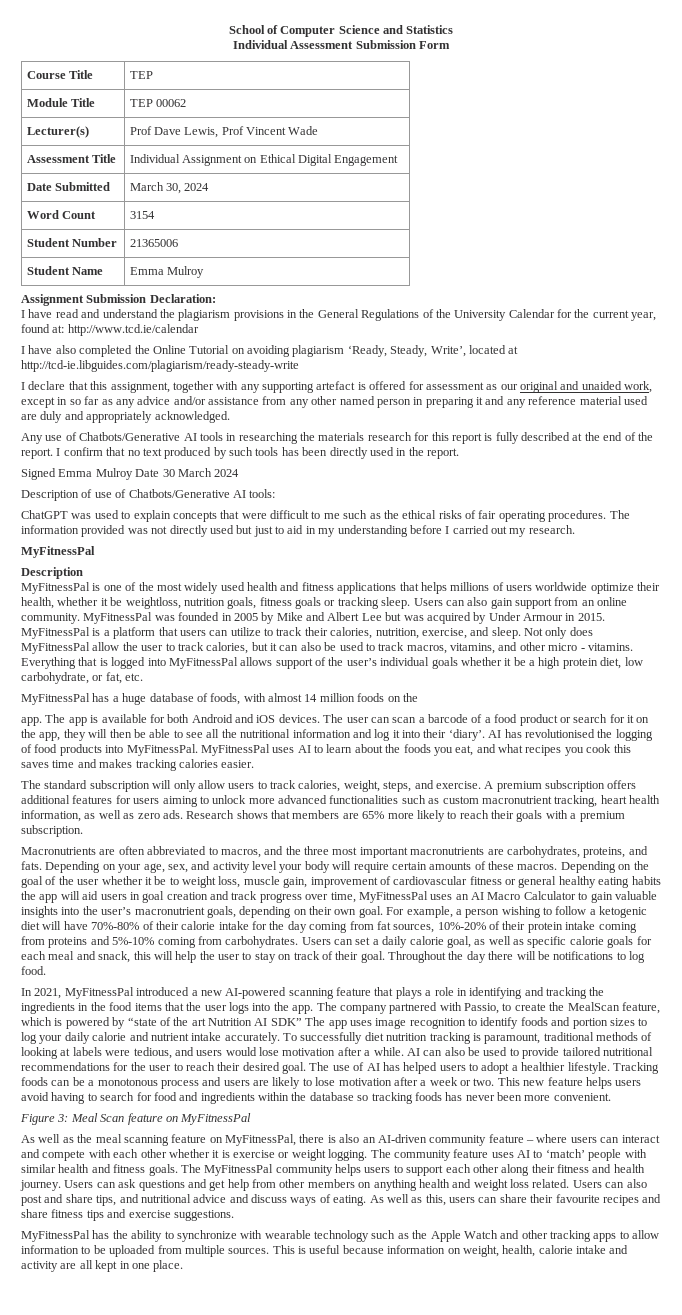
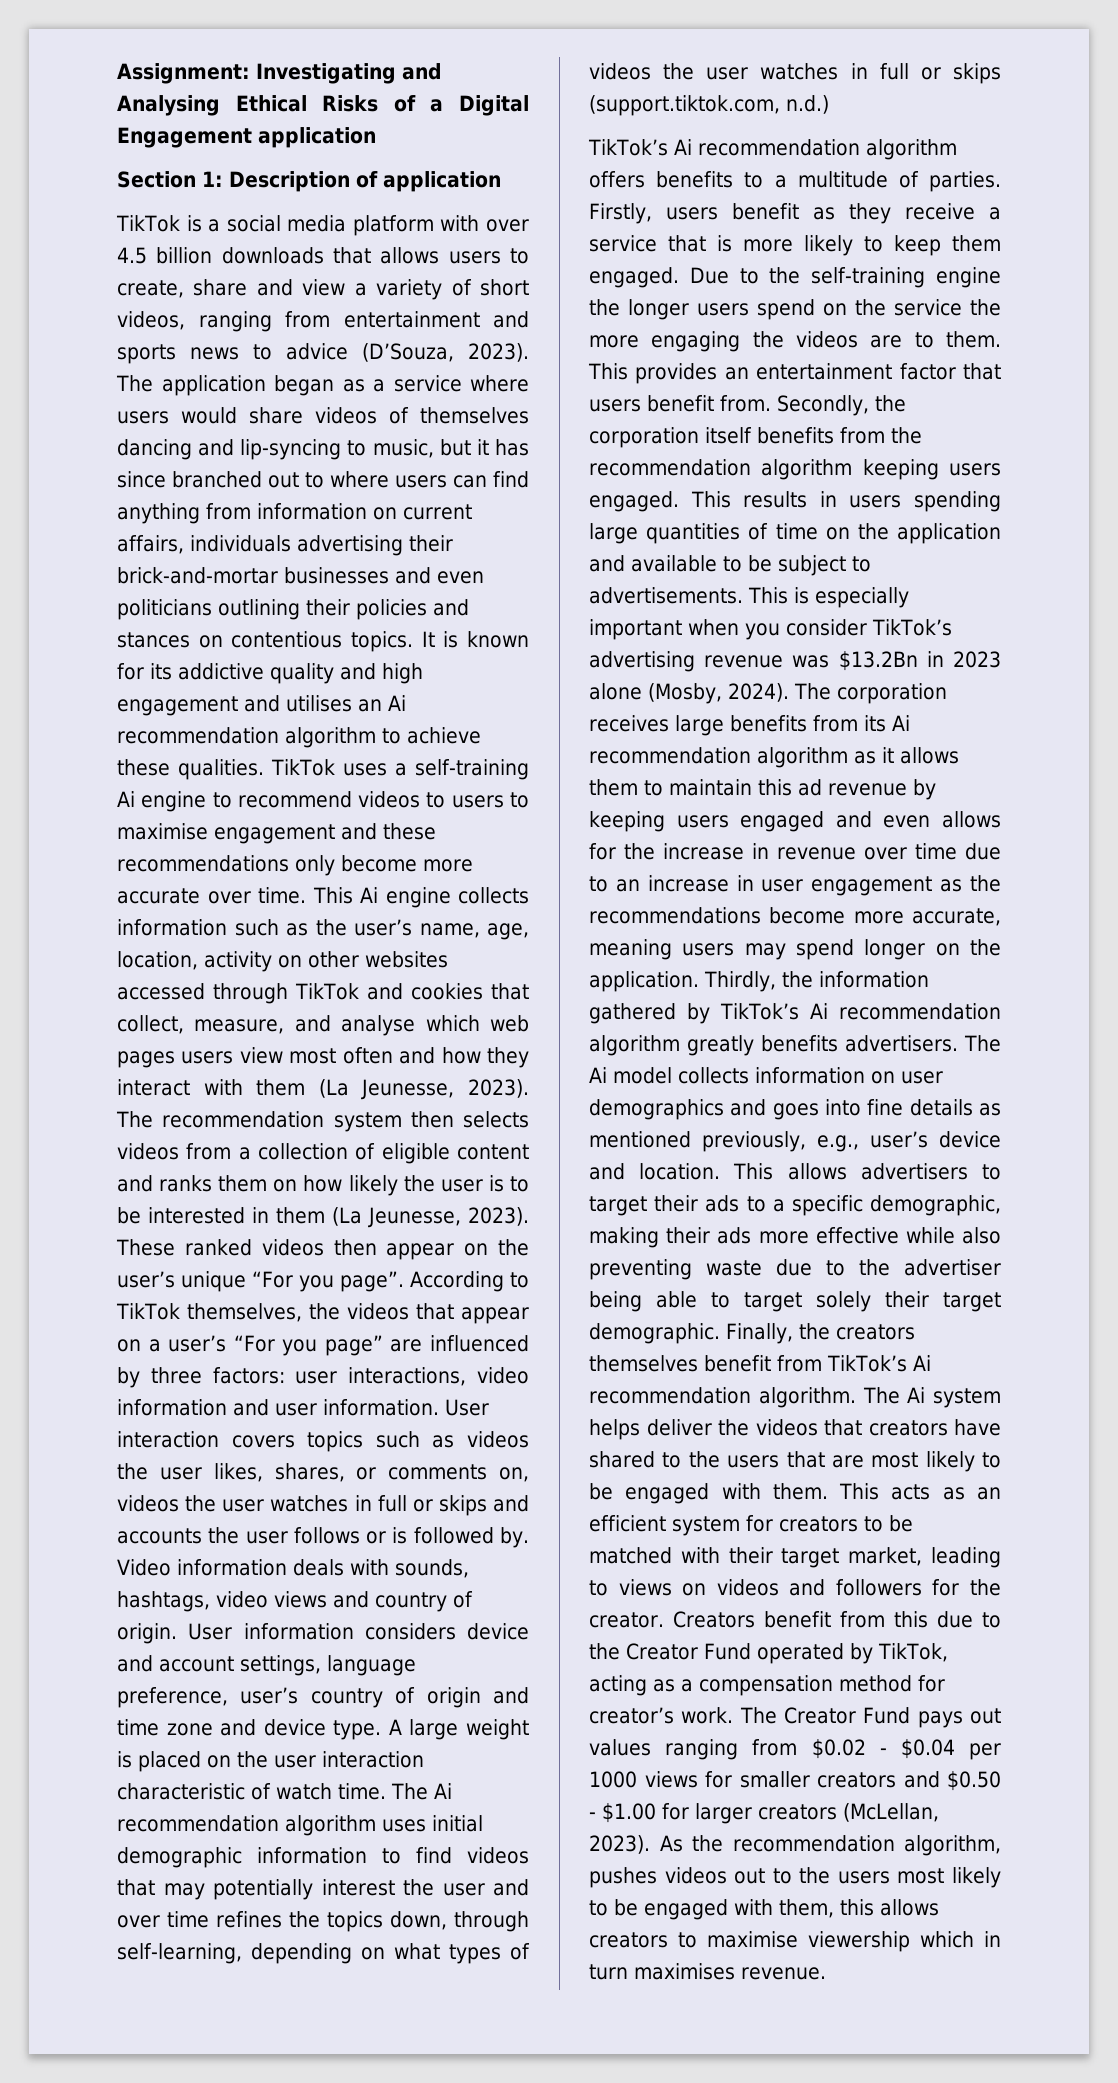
[228,25,454,37] [232,40,451,49] [26,70,93,79] [129,71,153,79] [26,98,95,107] [129,99,186,107] [26,126,89,138] [129,126,319,138] [26,154,116,163] [129,154,399,166] [26,182,110,191] [129,182,210,194] [26,210,96,219] [129,211,155,219] [26,238,117,247] [129,239,178,247] [26,266,103,275] [129,266,204,278] [21,294,216,306] [21,309,657,321] [21,324,199,336] [21,345,519,357] [21,360,299,372] [21,381,653,393] [21,396,648,408] [21,411,230,423] [21,432,653,444] [21,447,459,459] [21,468,240,480] [21,489,276,501] [21,510,630,522] [21,525,575,537] [21,546,95,558] [21,567,83,579] [21,582,661,594] [21,597,628,609] [21,612,605,624] [21,627,593,639] [21,642,633,654] [21,657,643,669] [21,672,144,684] [21,693,418,705] [21,714,650,726] [21,729,653,741] [21,744,631,756] [21,759,255,771] [21,780,637,792] [21,795,660,807] [21,810,625,822] [21,825,83,837] [21,846,648,858] [21,861,649,873] [21,876,661,888] [21,891,657,903] [21,906,648,918] [21,921,637,933] [21,936,652,948] [21,951,645,963] [21,966,46,975] [21,987,605,999] [21,1002,660,1014] [21,1017,648,1029] [21,1032,653,1044] [21,1047,653,1059] [21,1062,659,1074] [21,1077,642,1089] [21,1092,611,1104] [20,1113,252,1125] [21,1134,660,1146] [21,1149,647,1161] [21,1164,645,1176] [20,1179,647,1191] [21,1194,662,1206] [21,1209,234,1221] [21,1230,660,1242] [21,1245,629,1257] [21,1260,184,1272] School of Computer Science and Statistics // Individual Assessment Submission Form // Course Title | TEP // Module Title | TEP 00062 // Lecturer(s) | Prof Dave Lewis, Prof Vincent Wade // Assessment Title | Individual Assignment on Ethical Digital Engagement // Date Submitted | March 30, 2024 // Word Count | 3154 // Student Number | 21365006 // Student Name | Emma Mulroy // Assignment Submission Declaration: // I have read and understand the plagiarism provisions in the General Regulations of the University Calendar for the current year, found at: http://www.tcd.ie/calendar // I have also completed the Online Tutorial on avoiding plagiarism ‘Ready, Steady, Write’, located at http://tcd-ie.libguides.com/plagiarism/ready-steady-write // I declare that this assignment, together with any supporting artefact is offered for assessment as our original and unaided work, except in so far as any advice and/or assistance from any other named person in preparing it and any reference material used are duly and appropriately acknowledged. // Any use of Chatbots/Generative AI tools in researching the materials research for this report is fully described at the end of the report. I confirm that no text produced by such tools has been directly used in the report. // Signed Emma Mulroy Date 30 March 2024 // Description of use of Chatbots/Generative AI tools: // ChatGPT was used to explain concepts that were difficult to me such as the ethical risks of fair operating procedures. The information provided was not directly used but just to aid in my understanding before I carried out my research. // MyFitnessPal // Description // MyFitnessPal is one of the most widely used health and fitness applications that helps millions of users worldwide optimize their health, whether it be weightloss, nutrition goals, fitness goals or tracking sleep. Users can also gain support from an online community. MyFitnessPal was founded in 2005 by Mike and Albert Lee but was acquired by Under Armour in 2015. MyFitnessPal is a platform that users can utilize to track their calories, nutrition, exercise, and sleep. Not only does MyFitnessPal allow the user to track calories, but it can also be used to track macros, vitamins, and other micro - vitamins. Everything that is logged into MyFitnessPal allows support of the user’s individual goals whether it be a high protein diet, low carbohydrate, or fat, etc. // MyFitnessPal has a huge database of foods, with almost 14 million foods on the // app. The app is available for both Android and iOS devices. The user can scan a barcode of a food product or search for it on the app, they will then be able to see all the nutritional information and log it into their ‘diary’. AI has revolutionised the logging of food products into MyFitnessPal. MyFitnessPal uses AI to learn about the foods you eat, and what recipes you cook this saves time and makes tracking calories easier. // The standard subscription will only allow users to track calories, weight, steps, and exercise. A premium subscription offers additional features for users aiming to unlock more advanced functionalities such as custom macronutrient tracking, heart health information, as well as zero ads. Research shows that members are 65% more likely to reach their goals with a premium subscription. // Macronutrients are often abbreviated to macros, and the three most important macronutrients are carbohydrates, proteins, and fats. Depending on your age, sex, and activity level your body will require certain amounts of these macros. Depending on the goal of the user whether it be to weight loss, muscle gain, improvement of cardiovascular fitness or general healthy eating habits the app will aid users in goal creation and track progress over time, MyFitnessPal uses an AI Macro Calculator to gain valuable insights into the user’s macronutrient goals, depending on their own goal. For example, a person wishing to follow a ketogenic diet will have 70%-80% of their calorie intake for the day coming from fat sources, 10%-20% of their protein intake coming from proteins and 5%-10% coming from carbohydrates. Users can set a daily calorie goal, as well as specific calorie goals for each meal and snack, this will help the user to stay on track of their goal. Throughout the day there will be notifications to log food. // In 2021, MyFitnessPal introduced a new AI-powered scanning feature that plays a role in identifying and tracking the ingredients in the food items that the user logs into the app. The company partnered with Passio, to create the MealScan feature, which is powered by “state of the art Nutrition AI SDK” The app uses image recognition to identify foods and portion sizes to log your daily calorie and nutrient intake accurately. To successfully diet nutrition tracking is paramount, traditional methods of looking at labels were tedious, and users would lose motivation after a while. AI can also be used to provide tailored nutritional recommendations for the user to reach their desired goal. The use of AI has helped users to adopt a healthier lifestyle. Tracking foods can be a monotonous process and users are likely to lose motivation after a week or two. This new feature helps users avoid having to search for food and ingredients within the database so tracking foods has never been more convenient. // Figure 3: Meal Scan feature on MyFitnessPal // As well as the meal scanning feature on MyFitnessPal, there is also an AI-driven community feature – where users can interact and compete with each other whether it is exercise or weight logging. The community feature uses AI to ‘match’ people with similar health and fitness goals. The MyFitnessPal community helps users to support each other along their fitness and health journey. Users can ask questions and get help from other members on anything health and weight loss related. Users can also post and share tips, and nutritional advice and discuss ways of eating. As well as this, users can share their favourite recipes and share fitness tips and exercise suggestions. // MyFitnessPal has the ability to synchronize with wearable technology such as the Apple Watch and other tracking apps to allow information to be uploaded from multiple sources. This is useful because information on weight, health, calorie intake and activity are all kept in one place. -> [117,63,442,84] [117,95,529,116] [117,127,376,148] [117,171,501,192] [116,215,529,236] [117,247,529,264] [117,279,529,300] [117,311,529,332] [117,343,529,364] [116,375,529,396] [117,407,529,424] [117,439,529,460] [117,471,529,488] [117,503,472,524] [117,535,453,556] [117,567,484,584] [117,599,469,620] [117,631,529,652] [117,663,423,684] [117,695,406,716] [117,727,481,748] [117,759,530,780] [117,791,529,812] [117,823,436,844] [117,855,473,876] [117,887,529,908] [117,919,529,940] [117,951,448,972] [117,983,529,1004] [117,1015,529,1036] [117,1047,529,1068] [117,1079,529,1100] [116,1111,529,1132] [117,1143,529,1164] [117,1175,529,1196] [117,1207,529,1228] [116,1239,529,1260] [117,1271,529,1292] [116,1303,529,1324] [117,1335,529,1356] [117,1367,529,1388] [117,1399,489,1416] [117,1431,529,1452] [117,1463,529,1482] [117,1495,529,1516] [117,1527,530,1548] [117,1559,469,1578] [117,1591,473,1612] [117,1623,529,1644] [117,1655,416,1676] [117,1687,529,1708] [117,1719,529,1740] [117,1751,424,1772] [117,1783,452,1800] [117,1815,483,1836] [117,1847,529,1868] [117,1879,529,1900] [117,1911,529,1932] [117,1943,530,1964] [589,63,1001,84] [589,95,829,116] [588,139,957,160] [589,171,1001,192] [589,203,1001,224] [589,235,1001,256] [589,267,1001,288] [589,299,1001,320] [589,331,1001,352] [588,363,1001,384] [589,395,906,416] [589,427,922,448] [589,459,1001,480] [589,491,1001,512] [589,523,1001,544] [589,555,871,576] [589,587,909,608] [589,619,952,640] [589,651,1001,672] [589,683,947,704] [589,715,910,736] [589,747,959,768] [589,779,936,800] [589,811,1001,832] [589,843,1001,860] [589,875,1001,896] [589,907,1001,926] [589,939,1001,960] [589,971,929,992] [589,1003,1001,1024] [589,1035,1001,1056] [589,1067,943,1084] [589,1099,1001,1120] [589,1131,1001,1152] [589,1163,1001,1180] [589,1195,1001,1216] [589,1227,1001,1248] [589,1259,1001,1280] [589,1291,1001,1312] [589,1323,915,1344] [589,1355,931,1372] [589,1387,1001,1408] [589,1419,1001,1440] [589,1451,1001,1472] [589,1483,1001,1504] [589,1515,913,1536] [589,1547,1001,1568] [589,1579,1001,1596] [589,1611,1001,1628] [589,1643,948,1664] [589,1675,945,1696] [589,1707,1001,1728] [589,1739,1001,1760] [589,1771,1001,1791] [589,1803,939,1824] [589,1835,1001,1856] [589,1867,1002,1888] [589,1899,939,1920] [589,1931,1001,1952] [589,1963,826,1980] Assignment: Investigating and Analysing Ethical Risks of a Digital Engagement application // Section 1: Description of application // TikTok is a social media platform with over 4.5 billion downloads that allows users to create, share and view a variety of short videos, ranging from entertainment and sports news to advice (D’Souza, 2023). The application began as a service where users would share videos of themselves dancing and lip-syncing to music, but it has since branched out to where users can find anything from information on current affairs, individuals advertising their brick-and-mortar businesses and even politicians outlining their policies and stances on contentious topics. It is known for its addictive quality and high engagement and utilises an Ai recommendation algorithm to achieve these qualities. TikTok uses a self-training Ai engine to recommend videos to users to maximise engagement and these recommendations only become more accurate over time. This Ai engine collects information such as the user’s name, age, location, activity on other websites accessed through TikTok and cookies that collect, measure, and analyse which web pages users view most often and how they interact with them (La Jeunesse, 2023). The recommendation system then selects videos from a collection of eligible content and ranks them on how likely the user is to be interested in them (La Jeunesse, 2023). These ranked videos then appear on the user’s unique “For you page”. According to TikTok themselves, the videos that appear on a user’s “For you page” are influenced by three factors: user interactions, video information and user information. User interaction covers topics such as videos the user likes, shares, or comments on, videos the user watches in full or skips and accounts the user follows or is followed by. Video information deals with sounds, hashtags, video views and country of origin. User information considers device and account settings, language preference, user’s country of origin and time zone and device type. A large weight is placed on the user interaction characteristic of watch time. The Ai recommendation algorithm uses initial demographic information to find videos that may potentially interest the user and over time refines the topics down, through self-learning, depending on what types of videos the user watches in full or skips (support.tiktok.com, n.d.) // TikTok’s Ai recommendation algorithm offers benefits to a multitude of parties. Firstly, users benefit as they receive a service that is more likely to keep them engaged. Due to the self-training engine the longer users spend on the service the more engaging the videos are to them. This provides an entertainment factor that users benefit from. Secondly, the corporation itself benefits from the recommendation algorithm keeping users engaged. This results in users spending large quantities of time on the application and available to be subject to advertisements. This is especially important when you consider TikTok’s advertising revenue was $13.2Bn in 2023 alone (Mosby, 2024). The corporation receives large benefits from its Ai recommendation algorithm as it allows them to maintain this ad revenue by keeping users engaged and even allows for the increase in revenue over time due to an increase in user engagement as the recommendations become more accurate, meaning users may spend longer on the application. Thirdly, the information gathered by TikTok’s Ai recommendation algorithm greatly benefits advertisers. The Ai model collects information on user demographics and goes into fine details as mentioned previously, e.g., user’s device and location. This allows advertisers to target their ads to a specific demographic, making their ads more effective while also preventing waste due to the advertiser being able to target solely their target demographic. Finally, the creators themselves benefit from TikTok’s Ai recommendation algorithm. The Ai system helps deliver the videos that creators have shared to the users that are most likely to be engaged with them. This acts as an efficient system for creators to be matched with their target market, leading to views on videos and followers for the creator. Creators benefit from this due to the Creator Fund operated by TikTok, acting as a compensation method for creator’s work. The Creator Fund pays out values ranging from $0.02 - $0.04 per 1000 views for smaller creators and $0.50 - $1.00 for larger creators (McLellan, 2023). As the recommendation algorithm, pushes videos out to the users most likely to be engaged with them, this allows creators to maximise viewership which in turn maximises revenue.

